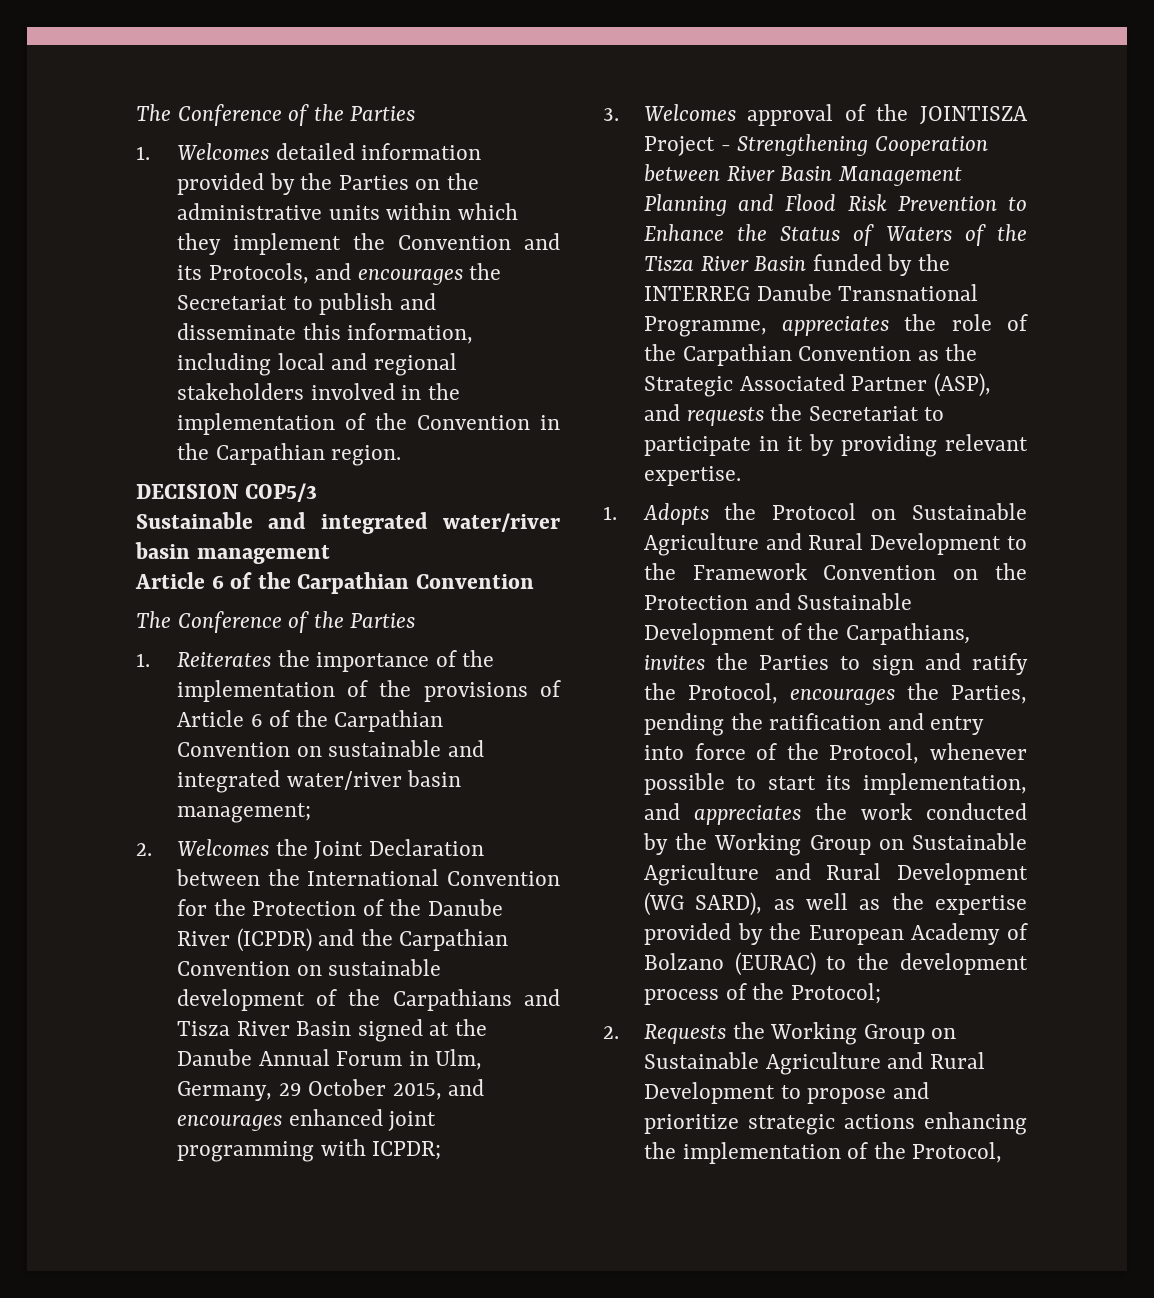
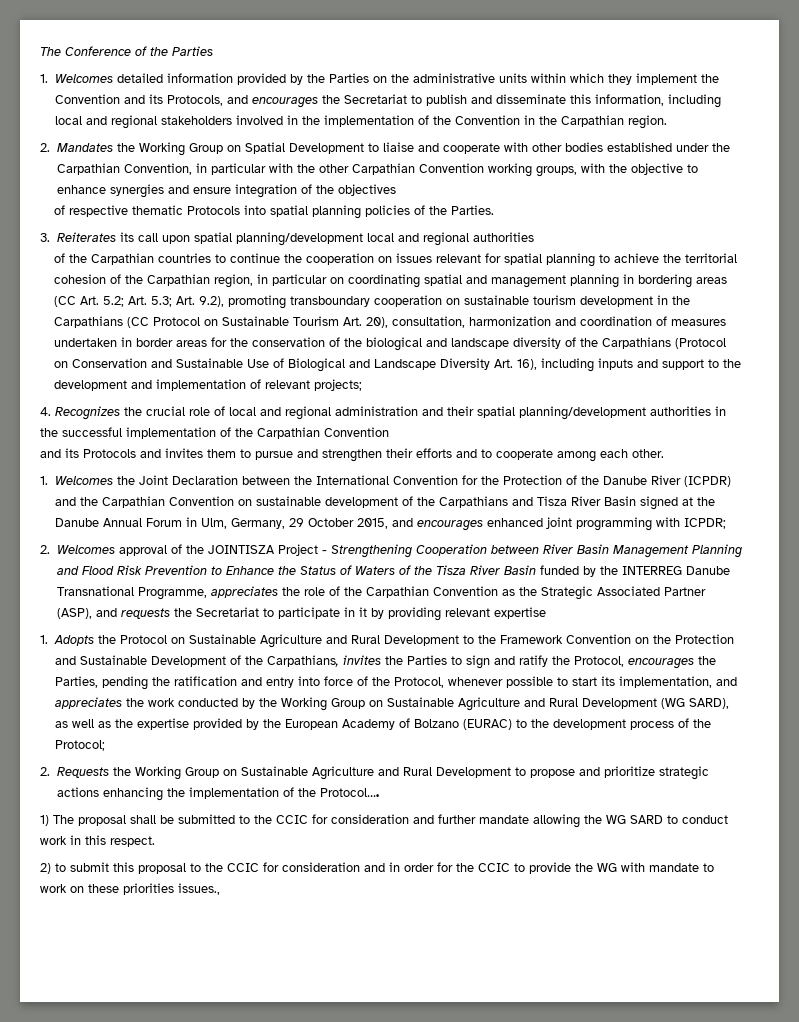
[136,483,317,502] [136,512,560,534] [135,542,330,564] [135,572,535,594] [136,611,416,633] [136,650,495,672] [176,680,561,702] [176,710,444,732] [176,740,484,757] [176,770,462,793] [176,803,311,823] [136,843,152,856] DECISION COP5/3 // Sustainable and integrated water/river basin management // Article 6 of the Carpathian Convention // The Conference of the Parties // 1. Reiterates the importance of the implementation of the provisions of Article 6 of the Carpathian Convention on sustainable and integrated water/river basin management; // 2. -> [40,142,730,156] [56,163,698,177] [56,184,396,198] [54,205,495,219] [40,232,534,246] [54,253,738,267] [54,274,728,288] [54,295,691,309] [54,316,727,328] [54,337,727,351] [54,358,742,372] [54,379,363,391] [40,406,726,420] [40,427,389,439] [40,448,664,462] [40,476,48,485] 2. Mandates the Working Group on Spatial Development to liaise and cooperate with other bodies established under the Carpathian Convention, in particular with the other Carpathian Convention working groups, with the objective to enhance synergies and ensure integration of the objectives // of respective thematic Protocols into spatial planning policies of the Parties. // 3. Reiterates its call upon spatial planning/development local and regional authorities // of the Carpathian countries to continue the cooperation on issues relevant for spatial planning to achieve the territorial cohesion of the Carpathian region, in particular on coordinating spatial and management planning in bordering areas (CC Art. 5.2; Art. 5.3; Art. 9.2), promoting transboundary cooperation on sustainable tourism development in the Carpathians (CC Protocol on Sustainable Tourism Art. 20), consultation, harmonization and coordination of measures undertaken in border areas for the conservation of the biological and landscape diversity of the Carpathians (Protocol on Conservation and Sustainable Use of Biological and Landscape Diversity Art. 16), including inputs and support to the development and implementation of relevant projects; // 4. Recognizes the crucial role of local and regional administration and their spatial planning/development authorities in the successful implementation of the Carpathian Convention // and its Protocols and invites them to pursue and strengthen their efforts and to cooperate among each other. // 1.
[603,108,619,121] 3. -> [40,545,50,554] 2.
[643,466,741,486] expertise. -> [493,607,546,619] expertise
[912,1142,1003,1163] Protocol, -> [319,788,379,797] [40,814,728,828] [40,835,155,847] [40,862,714,874] [40,883,220,895] Protocol…. // 1) The proposal shall be submitted to the CCIC for consideration and further mandate allowing the WG SARD to conduct work in this respect. // 2) to submit this proposal to the CCIC for consideration and in order for the CCIC to provide the WG with mandate to work on these priorities issues.,

